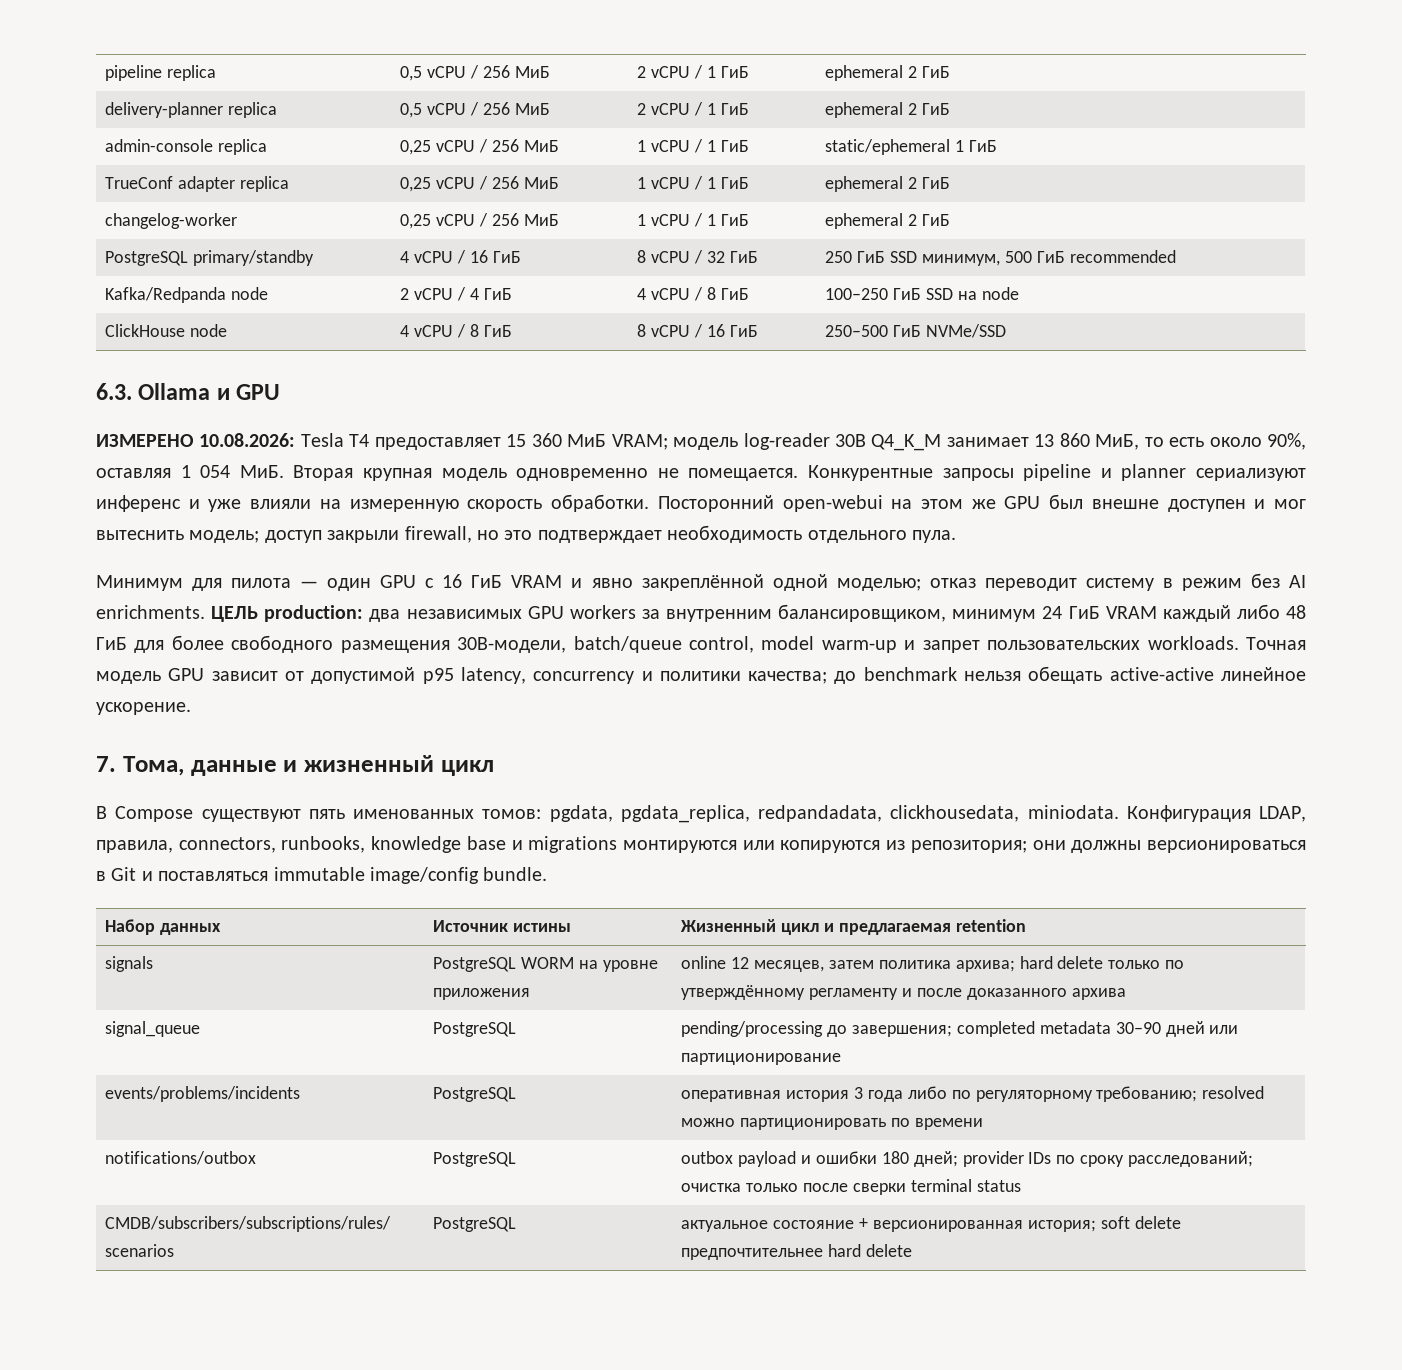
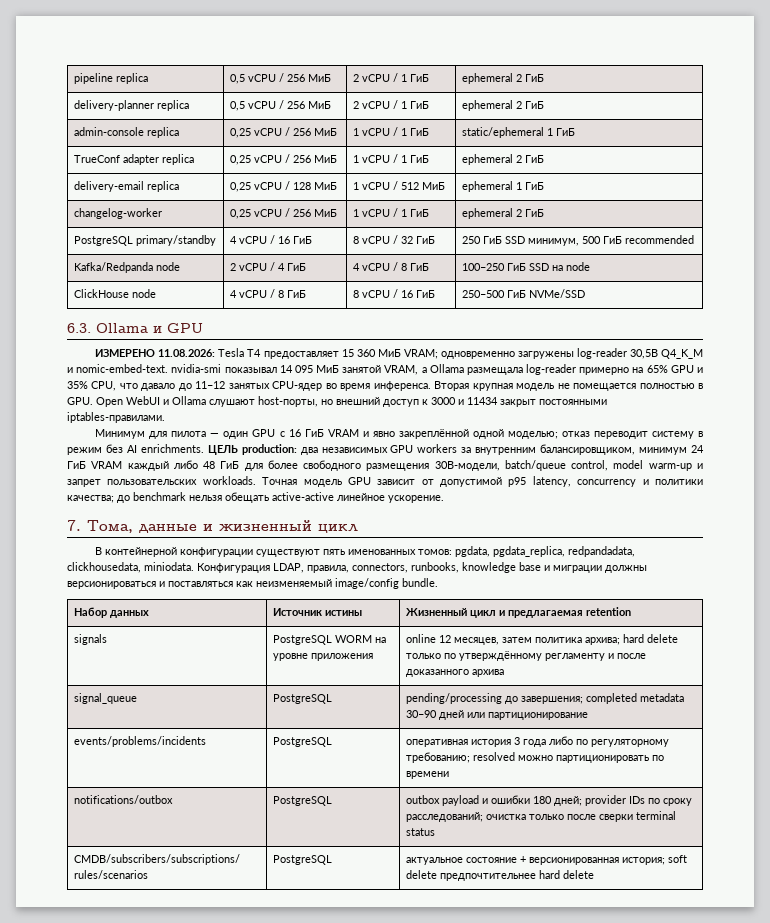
(951, 183) none -> [74,181,180,192] [230,181,338,192] [353,181,446,190] [462,181,545,192] // delivery-email replica | 0,25 vCPU / 128 МиБ | 1 vCPU / 512 МиБ | ephemeral 1 ГиБ
[199,433,296,447] 10.08.2026: -> [158,349,216,357] 11.08.2026:
[673,433,1307,451] [96,464,1306,481] [96,494,1306,512] [96,525,956,543] модель log-reader 30B Q4_K_M занимает 13 860 МиБ, то есть около 90%, оставляя 1 054 МиБ. Вторая крупная модель одновременно не помещается. Конкурентные запросы pipeline и planner сериализуют инференс и уже влияли на измеренную скорость обработки. Посторонний open-webui на этом же GPU был внешне доступен и мог вытеснить модель; доступ закрыли firewall, но это подтверждает необходимость отдельного пула. -> [440,348,703,359] [67,364,703,375] [67,381,704,391] [67,396,607,407] [67,412,165,423] одновременно загружены log-reader 30,5B Q4_K_M и nomic-embed-text. nvidia-smi показывал 14 095 МиБ занятой VRAM, а Ollama размещала log-reader примерно на 65% GPU и 35% CPU, что давало до 11–12 занятых CPU-ядер во время инференса. Вторая крупная модель не помещается полностью в GPU. Open WebUI и Ollama слушают host-порты, но внешний доступ к 3000 и 11434 закрыт постоянными iptables-правилами.
[115,806,194,822] Compose -> [105,547,254,557] контейнерной конфигурации
[528,836,1306,853] [96,867,365,881] migrations монтируются или копируются из репозитория; они должны версионироваться в Git и поставляться immutable -> [553,565,647,573] [67,579,332,589] миграции должны версионироваться и поставляться как неизменяемый

